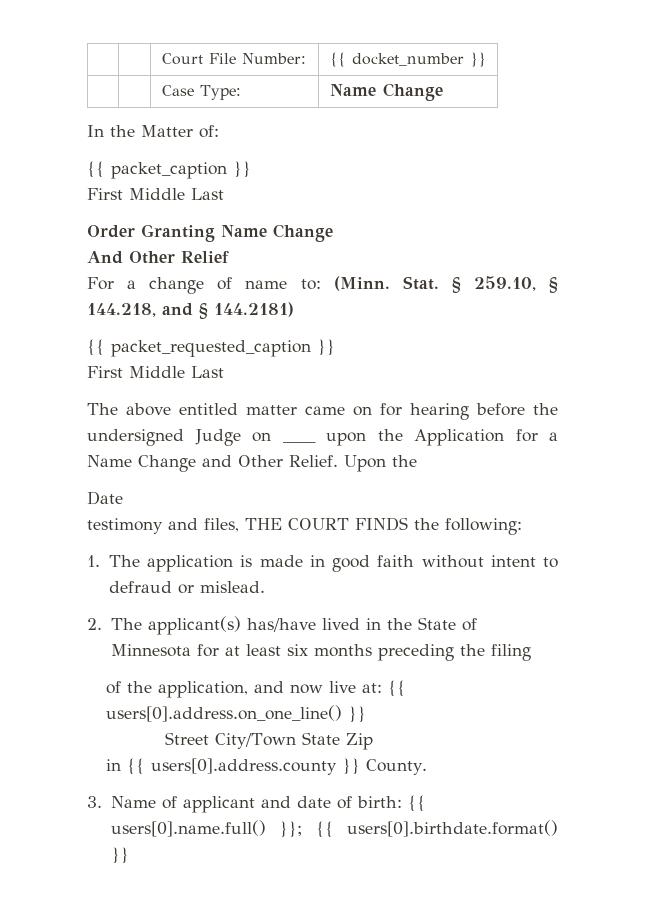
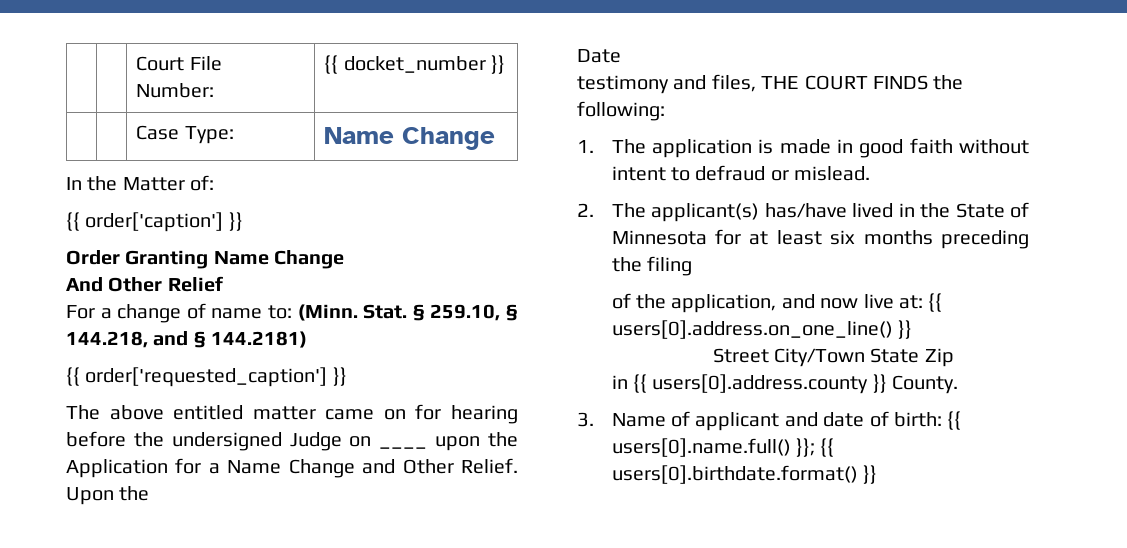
[111,161,251,179] [87,188,224,200] packet_caption }} // First Middle Last -> [85,212,243,232] order['caption'] }}
[111,339,335,357] [87,366,224,378] packet_requested_caption }} // First Middle Last -> [85,367,347,387] order['requested_caption'] }}

